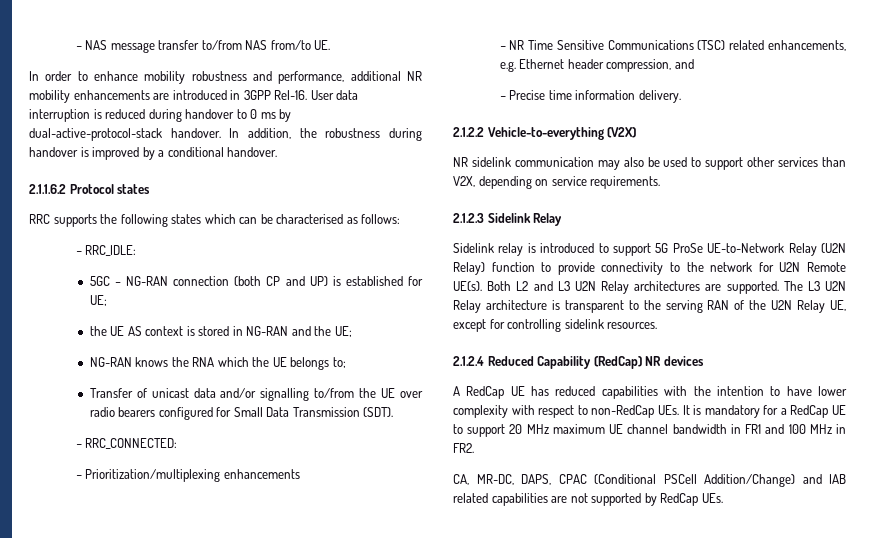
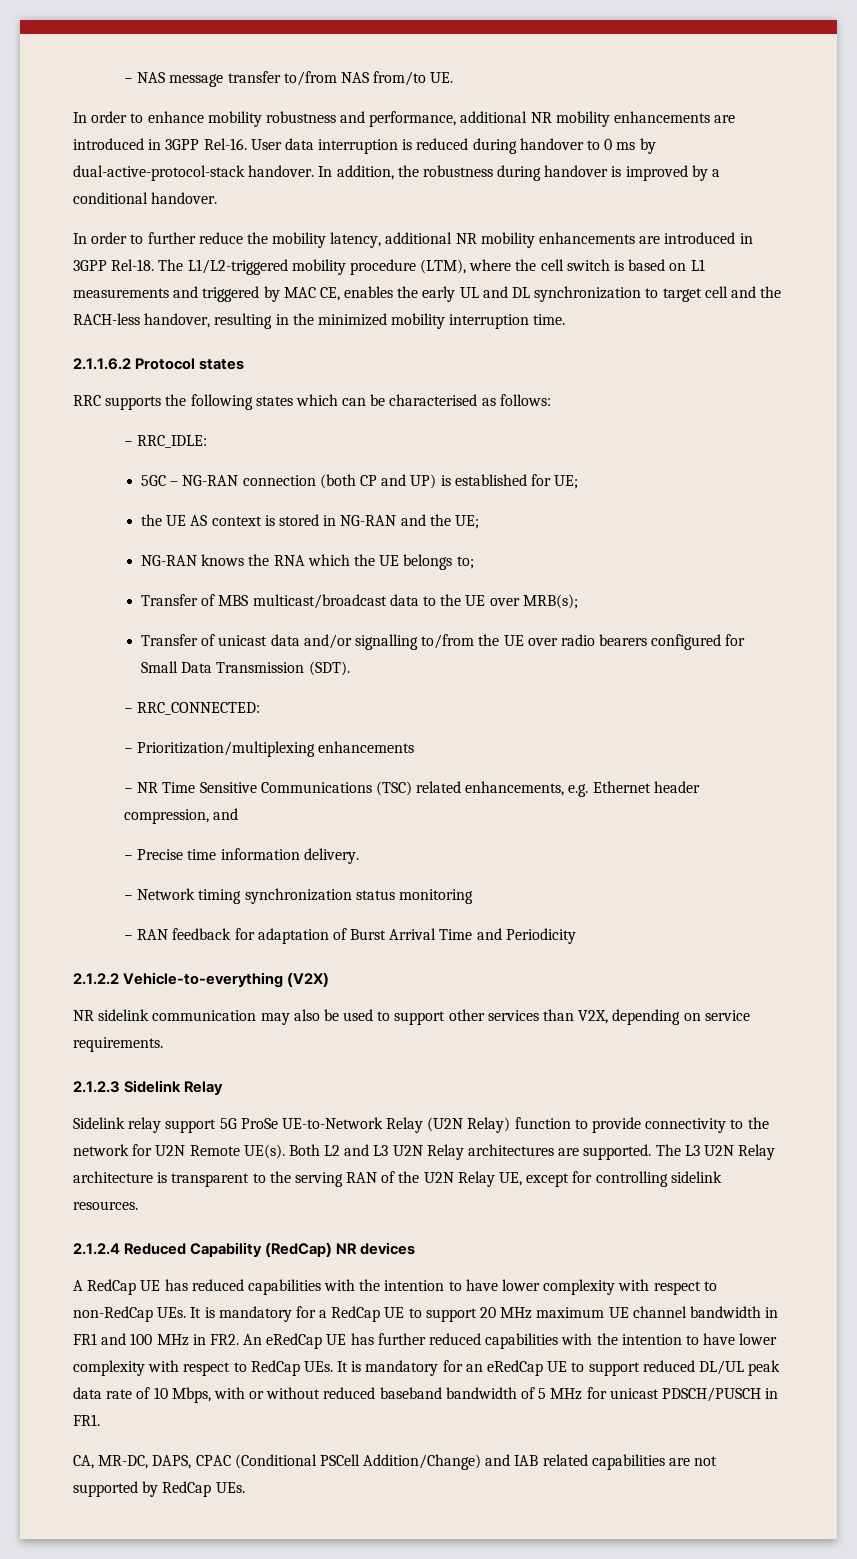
(278, 152) none -> [73,232,753,248] [73,259,705,275] [73,286,782,302] [73,313,566,329] // In order to further reduce the mobility latency, additional NR mobility enhancements are introduced in 3GPP Rel-18. The L1/L2-triggered mobility procedure (LTM), where the cell switch is based on L1 measurements and triggered by MAC CE, enables the early UL and DL synchronization to target cell and the RACH-less handover, resulting in the minimized mobility interruption time.
(346, 362) none -> [141,594,578,609] // Transfer of MBS multicast/broadcast data to the UE over MRB(s);
(681, 96) none -> [123,888,473,904] [123,928,576,944] // − Network timing synchronization status monitoring // − RAN feedback for adaptation of Burst Arrival Time and Periodicity
[527,243,609,253] is introduced to -> (162, 1125) none
(474, 448) none -> [243,1333,778,1349] [73,1360,781,1376] [73,1387,779,1403] [73,1414,100,1426] An eRedCap UE has further reduced capabilities with the intention to have lower complexity with respect to RedCap UEs. It is mandatory for an eRedCap UE to support reduced DL/UL peak data rate of 10 Mbps, with or without reduced baseband bandwidth of 5 MHz for unicast PDSCH/PUSCH in FR1.

